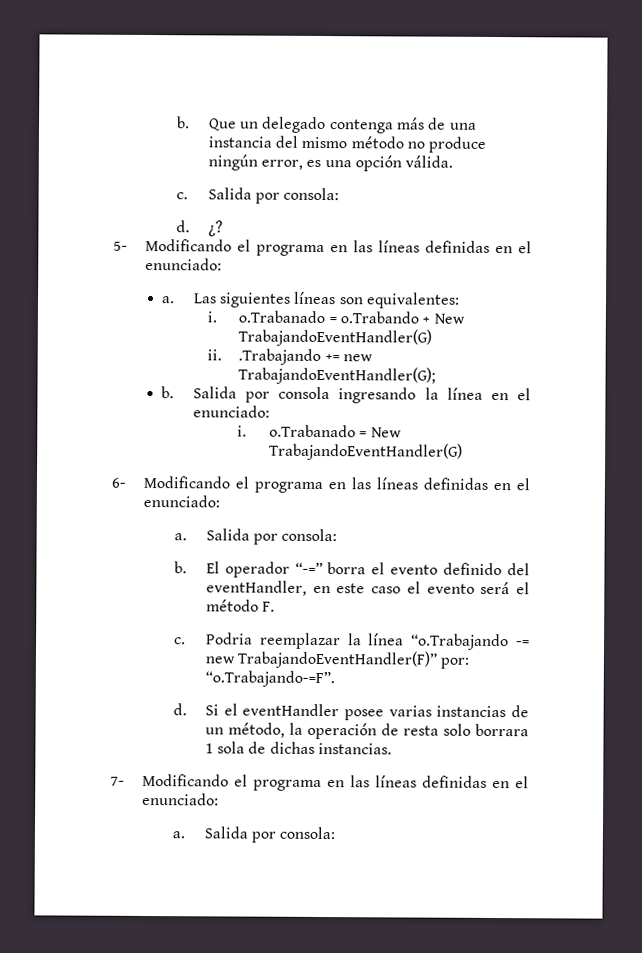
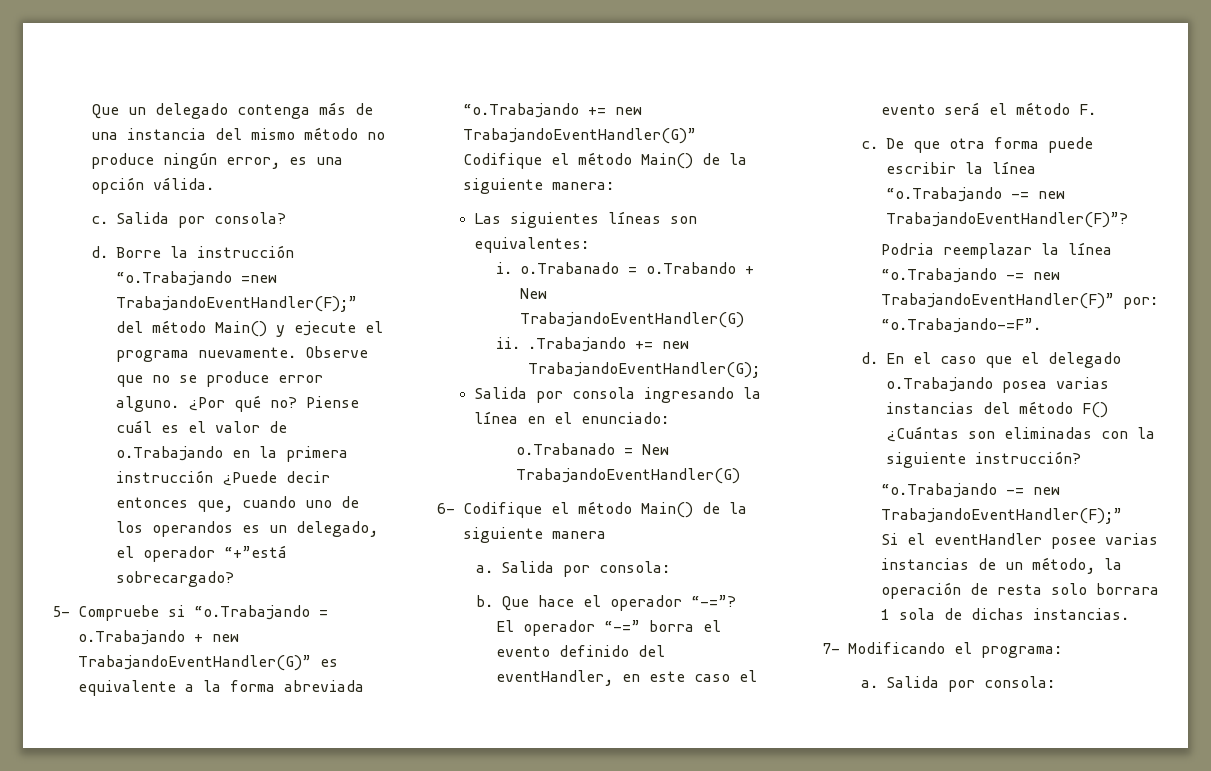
[177,116,191,129] b. -> (91, 111) none
[283,187,340,201] [176,220,223,237] [113,238,532,257] [144,257,222,271] [161,296,176,304] consola: // d. ¿? // 5- Modificando el programa en las líneas definidas en el enunciado: // a. -> [214,212,287,224] [91,245,295,258] [116,271,278,286] [116,296,358,312] [116,320,384,337] [116,346,369,362] [116,371,324,387] [116,395,360,412] [116,420,288,433] [116,446,349,462] [116,470,331,486] [116,496,360,512] [116,521,379,537] [116,545,288,562] [116,571,235,587] [52,605,328,621] [78,630,239,645] [78,655,338,671] [78,680,364,696] [463,103,642,118] [463,128,696,144] [463,152,747,169] [463,178,614,194] consola? // d. Borre la instrucción “o.Trabajando =new TrabajandoEventHandler(F);” del método Main() y ejecute el programa nuevamente. Observe que no se produce error alguno. ¿Por qué no? Piense cuál es el valor de o.Trabajando en la primera instrucción ¿Puede decir entonces que, cuando uno de los operandos es un delegado, el operador “+”está sobrecargado? // 5- Compruebe si “o.Trabajando = o.Trabajando + new TrabajandoEventHandler(G)” es equivalente a la forma abreviada “o.Trabajando += new TrabajandoEventHandler(G)” Codifique el método Main() de la siguiente manera: //
[161,386,175,399] b. -> (760, 370) none
[237,425,248,437] i. -> (670, 418) none
[142,475,530,494] [142,494,220,508] Modificando el programa en las líneas definidas en el enunciado: -> [463,501,747,518] [463,527,606,543] Codifique el método Main() de la siguiente manera
(188, 567) none -> [501,595,737,611] Que hace el operador “-=”? //
(187, 641) none -> [886,137,1094,153] [886,161,1037,174] [886,187,1066,202] [886,212,1129,228] De que otra forma puede escribir la línea “o.Trabajando -= new TrabajandoEventHandler(F)”? //
(188, 709) none -> [886,352,1122,368] [886,377,1110,393] [886,401,1109,418] [886,426,1156,442] [886,451,1082,468] [880,483,1060,498] [880,508,1122,524] En el caso que el delegado o.Trabajando posea varias instancias del método F() ¿Cuántas son eliminadas con la siguiente instrucción? // “o.Trabajando -= new TrabajandoEventHandler(F);” //
[252,775,529,792] [141,792,219,806] programa en las líneas definidas en el enunciado: -> [981,646,1062,658] programa:

